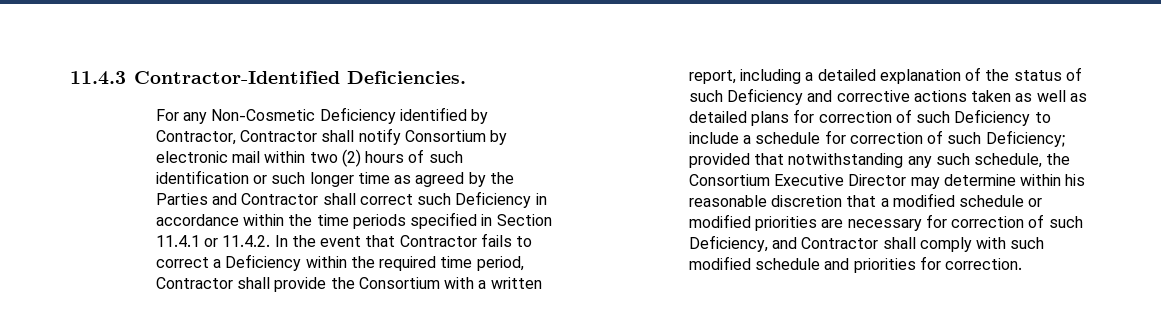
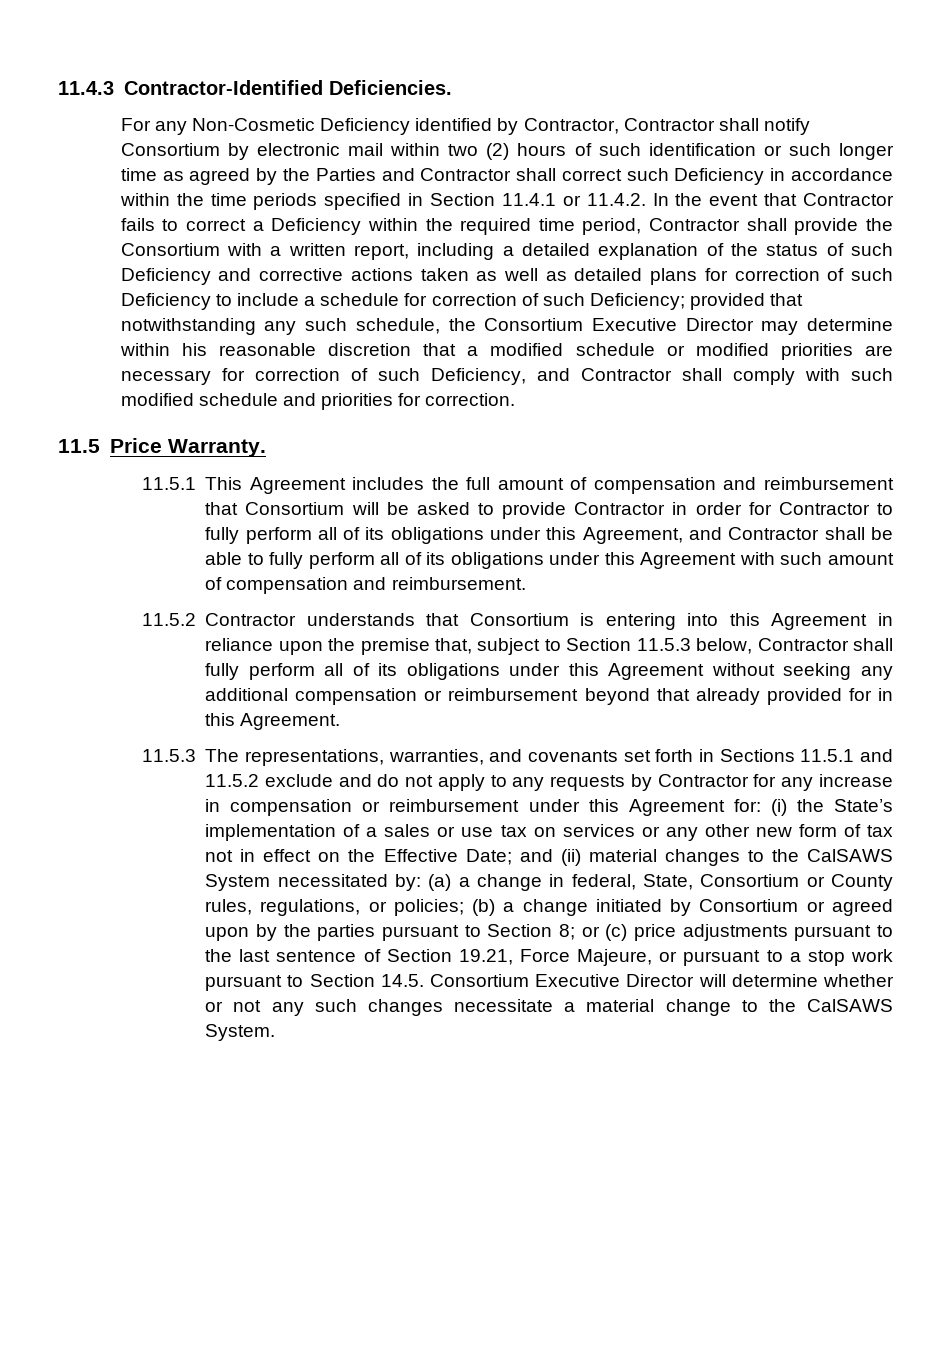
(1023, 264) none -> [58,438,266,457] [141,477,894,494] [205,502,893,519] [205,527,893,544] [205,552,895,569] [205,577,526,594] [141,613,893,630] [205,638,893,655] [205,663,893,680] [205,688,893,705] [205,713,341,730] [141,749,893,766] [205,774,893,791] [205,799,894,816] [205,824,893,841] [205,849,893,866] [205,874,894,891] [205,899,894,916] [205,924,893,941] [205,949,893,966] [205,974,894,991] [205,999,893,1016] [205,1024,276,1041] // 11.5 Price Warranty. // 11.5.1 This Agreement includes the full amount of compensation and reimbursement that Consortium will be asked to provide Contractor in order for Contractor to fully perform all of its obligations under this Agreement, and Contractor shall be able to fully perform all of its obligations under this Agreement with such amount of compensation and reimbursement. // 11.5.2 Contractor understands that Consortium is entering into this Agreement in reliance upon the premise that, subject to Section 11.5.3 below, Contractor shall fully perform all of its obligations under this Agreement without seeking any additional compensation or reimbursement beyond that already provided for in this Agreement. // 11.5.3 The representations, warranties, and covenants set forth in Sections 11.5.1 and 11.5.2 exclude and do not apply to any requests by Contractor for any increase in compensation or reimbursement under this Agreement for: (i) the State’s implementation of a sales or use tax on services or any other new form of tax not in effect on the Effective Date; and (ii) material changes to the CalSAWS System necessitated by: (a) a change in federal, State, Consortium or County rules, regulations, or policies; (b) a change initiated by Consortium or agreed upon by the parties pursuant to Section 8; or (c) price adjustments pursuant to the last sentence of Section 19.21, Force Majeure, or pursuant to a stop work pursuant to Section 14.5. Consortium Executive Director will determine whether or not any such changes necessitate a material change to the CalSAWS System.

